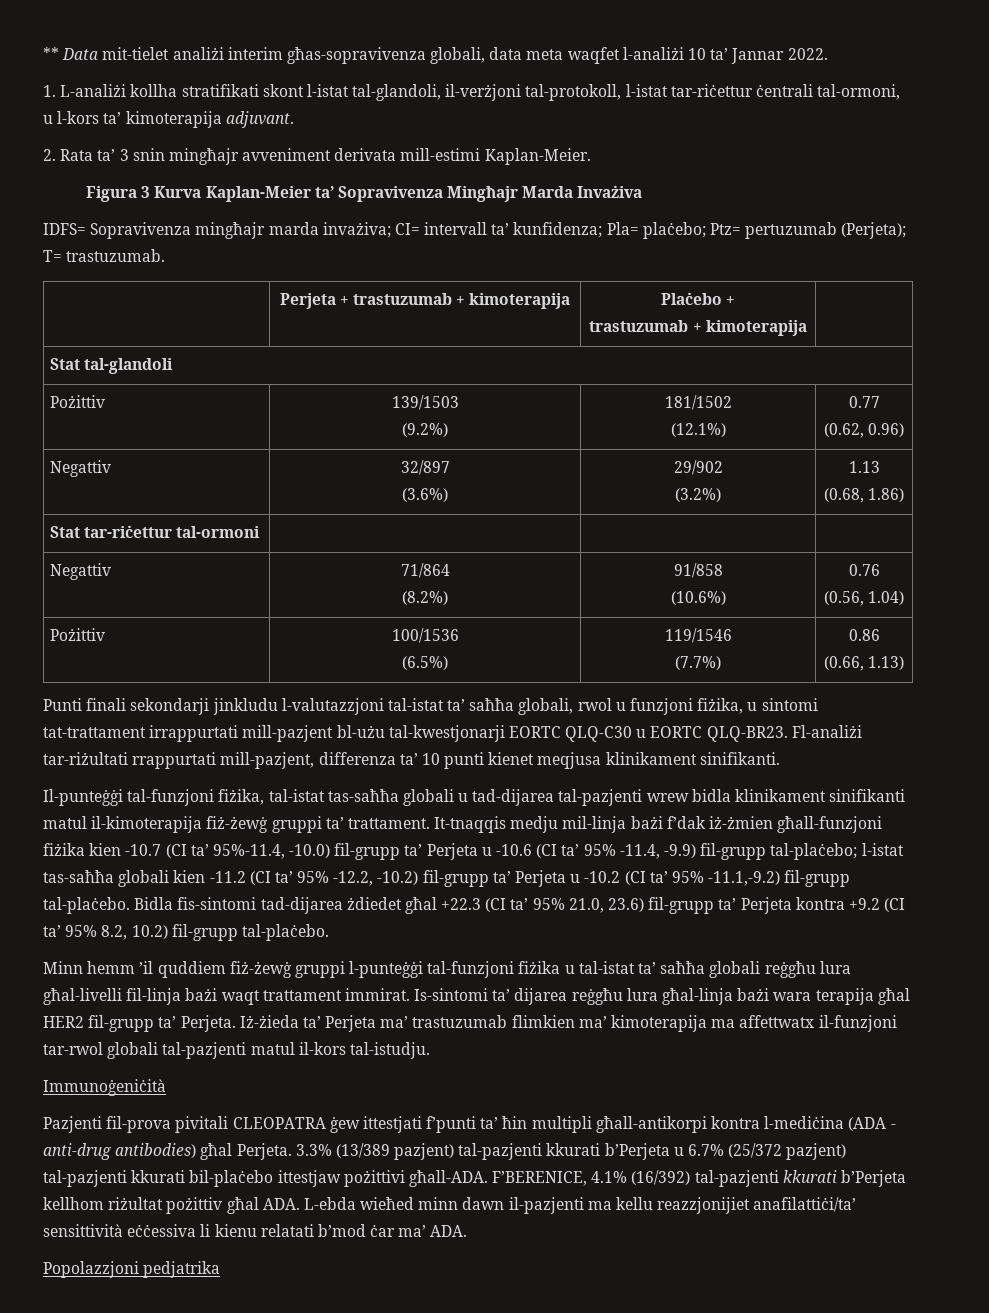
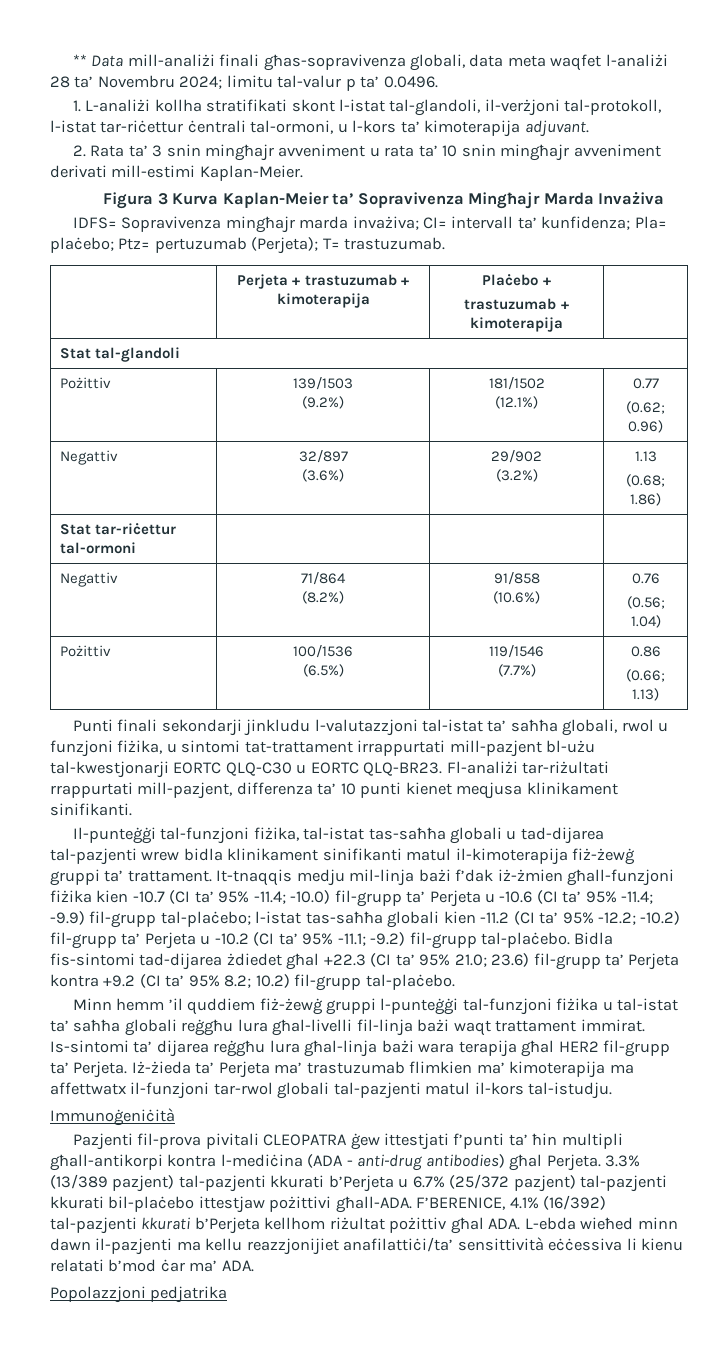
[102,47,283,60] mit-tielet analiżi interim -> [127,54,260,67] mill-analiżi finali
[688,48,828,64] 10 ta’ Jannar 2022. -> [50,75,438,91] 28 ta’ Novembru 2024; limitu tal-valur p ta’ 0.0496.
[334,148,397,161] derivata -> [369,144,661,161] [50,165,107,178] u rata ta’ 10 snin mingħajr avveniment derivati
[823,423,864,438] (0.62, -> [626,401,665,414] (0.62;
[823,488,864,503] (0.68, -> [626,474,665,487] (0.68;
[823,591,864,606] (0.56, -> [626,596,665,609] (0.56;
[823,656,864,671] (0.66, -> [626,669,665,682] (0.66;
[212,844,285,859] 95%-11.4, -> [218,891,286,904] 95% -11.4;
[619,844,660,859] -11.4, -> [621,891,654,904] -11.4;
[333,871,374,886] -12.2, -> [598,912,637,925] -12.2;
[708,871,781,886] -11.1,-9.2) -> [337,932,406,946] -11.1; -9.2)
[568,898,604,913] 21.0, -> [454,954,487,967] 21.0;
[101,925,128,940] 8.2, -> [224,975,252,988] 8.2;

